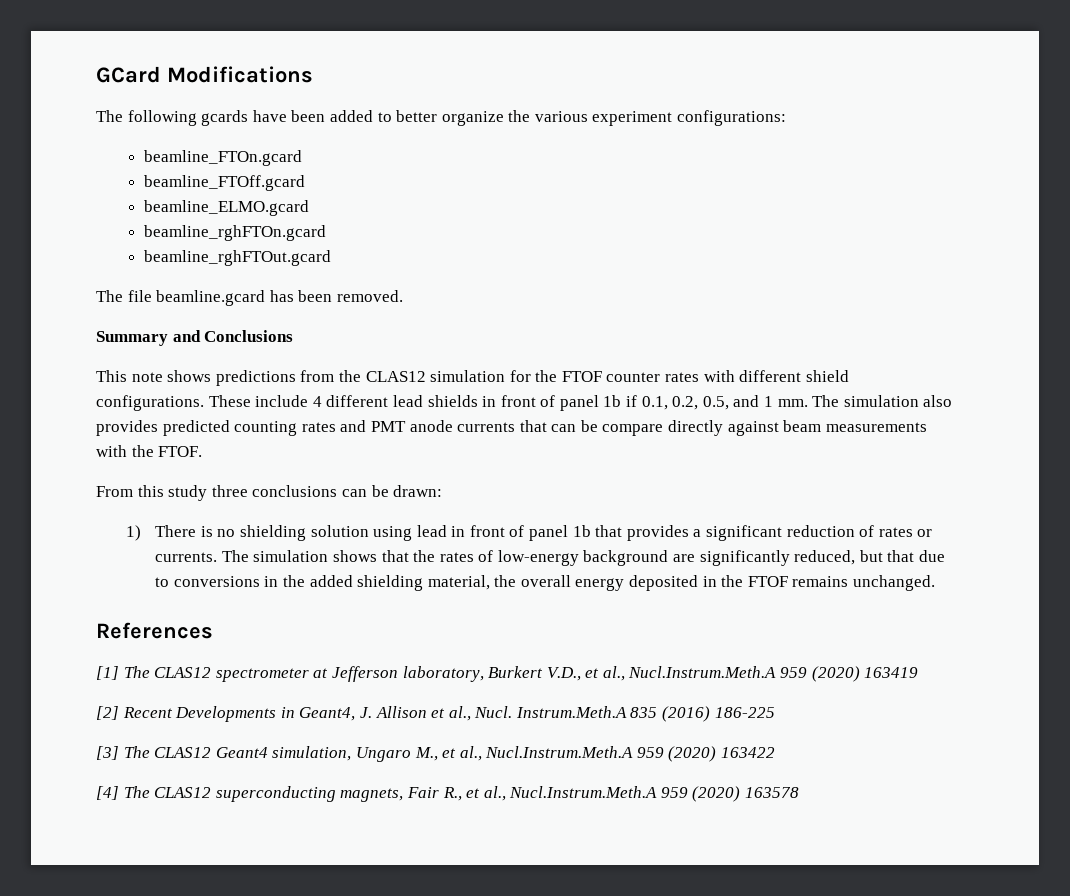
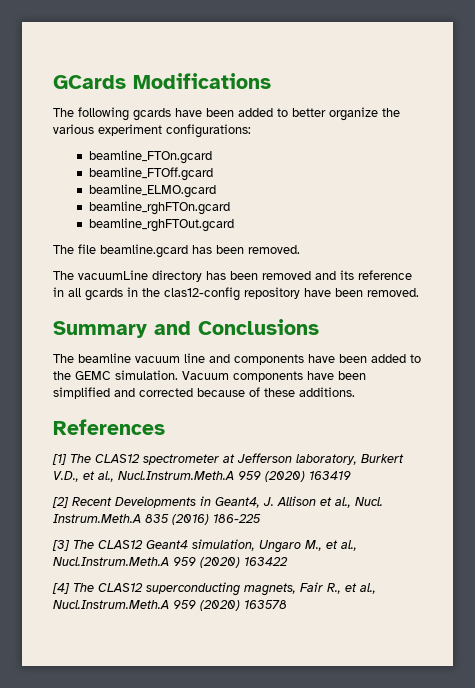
[96,66,161,83] GCard -> [53,75,126,89] GCards
[96,330,294,346] [96,370,849,386] [96,395,953,411] [96,420,927,436] [96,445,203,457] [96,485,443,501] [125,525,933,541] [155,550,945,566] [155,575,935,591] Summary and Conclusions // This note shows predictions from the CLAS12 simulation for the FTOF counter rates with different shield configurations. These include 4 different lead shields in front of panel 1b if 0.1, 0.2, 0.5, and 1 mm. The simulation also provides predicted counting rates and PMT anode currents that can be compare directly against beam measurements with the FTOF. // From this study three conclusions can be drawn: // 1) There is no shielding solution using lead in front of panel 1b that provides a significant reduction of rates or currents. The simulation shows that the rates of low-energy background are significantly reduced, but that due to conversions in the added shielding material, the overall energy deposited in the FTOF remains unchanged. -> [53,270,412,282] [53,287,419,301] [53,319,319,338] [53,353,421,365] [53,370,366,382] [53,387,355,399] The vacuumLine directory has been removed and its reference in all gcards in the clas12-config repository have been removed. // Summary and Conclusions // The beamline vacuum line and components have been added to the GEMC simulation. Vacuum components have been simplified and corrected because of these additions.

